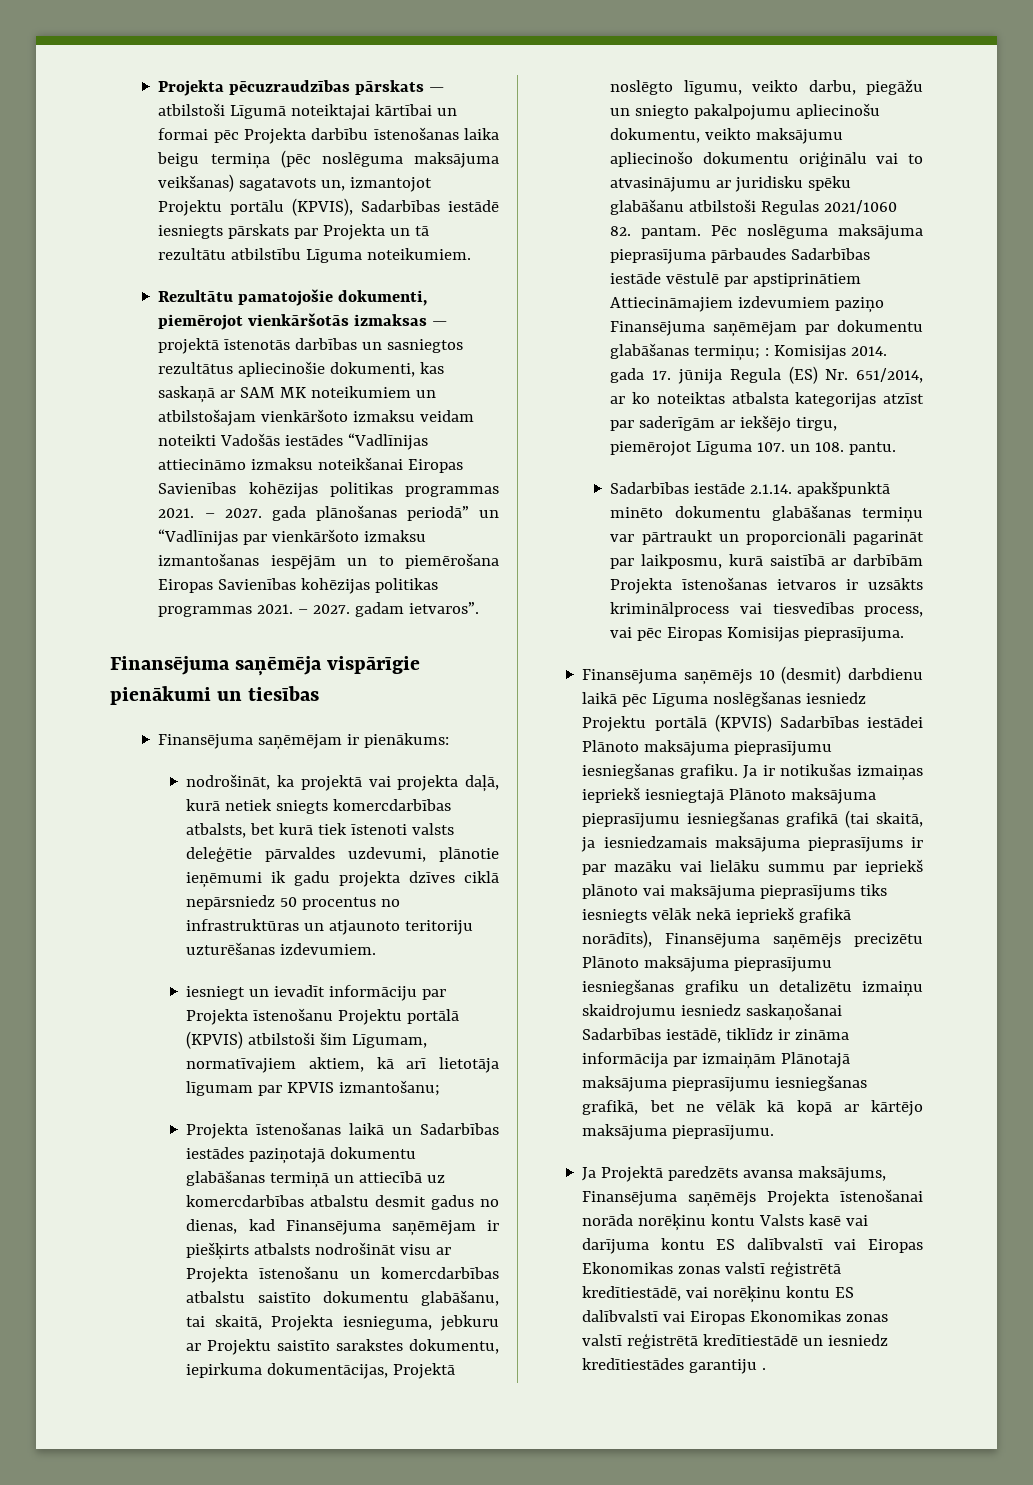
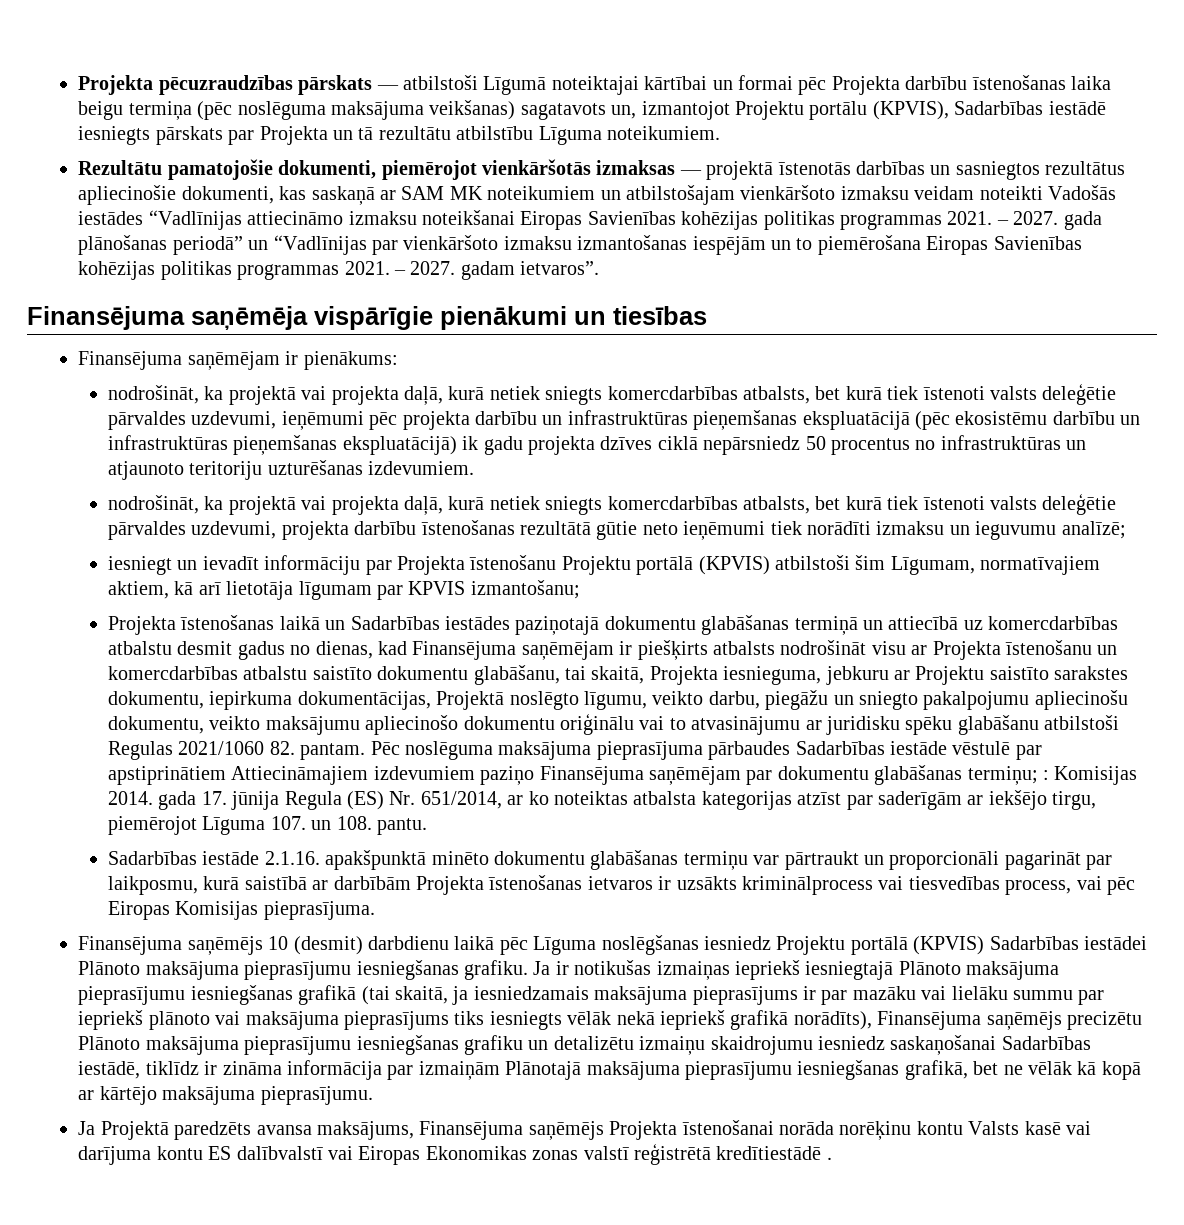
[438,847,499,862] [186,872,263,888] plānotie ieņēmumi -> [281,410,1141,430] [107,435,457,455] ieņēmumi pēc projekta darbību un infrastruktūras pieņemšanas ekspluatācijā (pēc ekosistēmu darbību un infrastruktūras pieņemšanas ekspluatācijā)
(377, 949) none -> [107,494,1117,515] [107,520,1126,540] // nodrošināt, ka projektā vai projekta daļā, kurā netiek sniegts komercdarbības atbalsts, bet kurā tiek īstenoti valsts deleģētie pārvaldes uzdevumi, projekta darbību īstenošanas rezultātā gūtie neto ieņēmumi tiek norādīti izmaksu un ieguvumu analīzē;
[750,484,793,494] 2.1.14. -> [264,851,320,865] 2.1.16.
[582,1286,855,1303] [582,1310,889,1325] [582,1333,889,1349] [582,1358,758,1374] kredītiestādē, vai norēķinu kontu ES dalībvalstī vai Eiropas Ekonomikas zonas valstī reģistrētā kredītiestādē un iesniedz kredītiestādes garantiju -> [716,1146,822,1160] kredītiestādē

